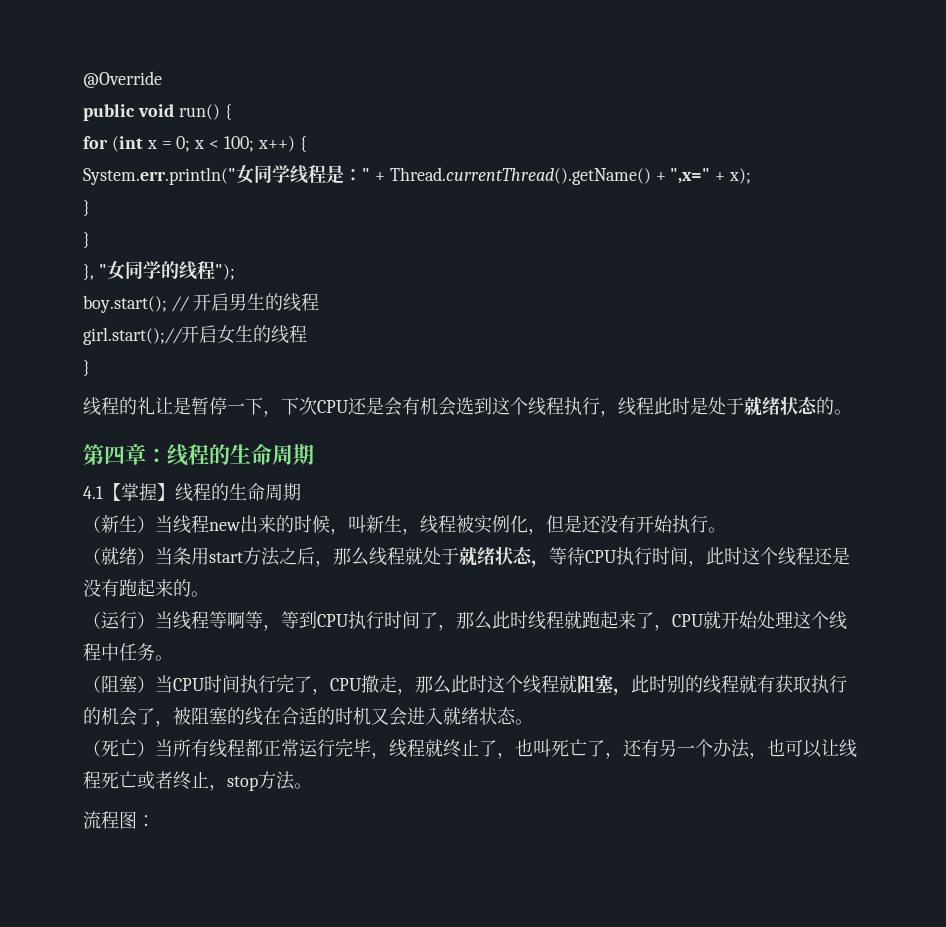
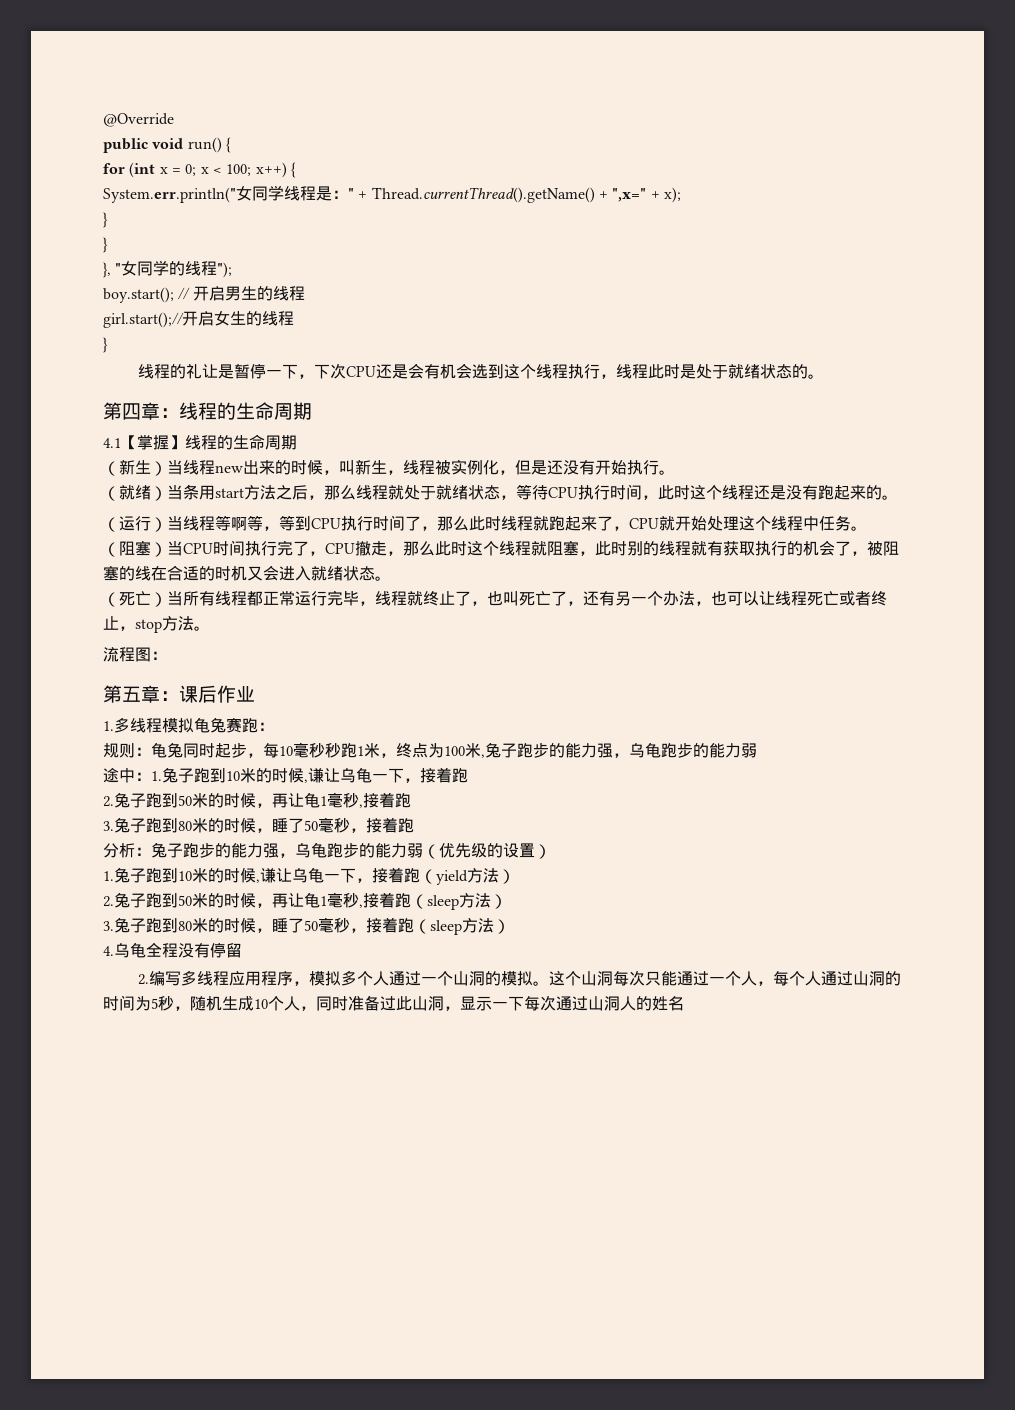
(155, 821) none -> [103,685,255,703] [103,717,274,733] [103,742,757,758] [103,767,468,783] [103,792,411,808] [103,817,414,833] [103,842,551,859] [103,867,515,885] [103,892,507,910] [103,917,510,935] [103,942,242,958] [137,970,901,986] [103,995,684,1011] // 第五章：课后作业 // 1.多线程模拟龟兔赛跑： // 规则：龟兔同时起步，每10毫秒秒跑1米，终点为100米,兔子跑步的能力强，乌龟跑步的能力弱 // 途中：1.兔子跑到10米的时候,谦让乌龟一下，接着跑 // 2.兔子跑到50米的时候，再让龟1毫秒,接着跑 // 3.兔子跑到80米的时候，睡了50毫秒，接着跑 // 分析：兔子跑步的能力强，乌龟跑步的能力弱（优先级的设置） // 1.兔子跑到10米的时候,谦让乌龟一下，接着跑（yield方法） // 2.兔子跑到50米的时候，再让龟1毫秒,接着跑（sleep方法） // 3.兔子跑到80米的时候，睡了50毫秒，接着跑（sleep方法） // 4.乌龟全程没有停留 // 2.编写多线程应用程序，模拟多个人通过一个山洞的模拟。这个山洞每次只能通过一个人，每个人通过山洞的时间为5秒，随机生成10个人，同时准备过此山洞，显示一下每次通过山洞人的姓名

